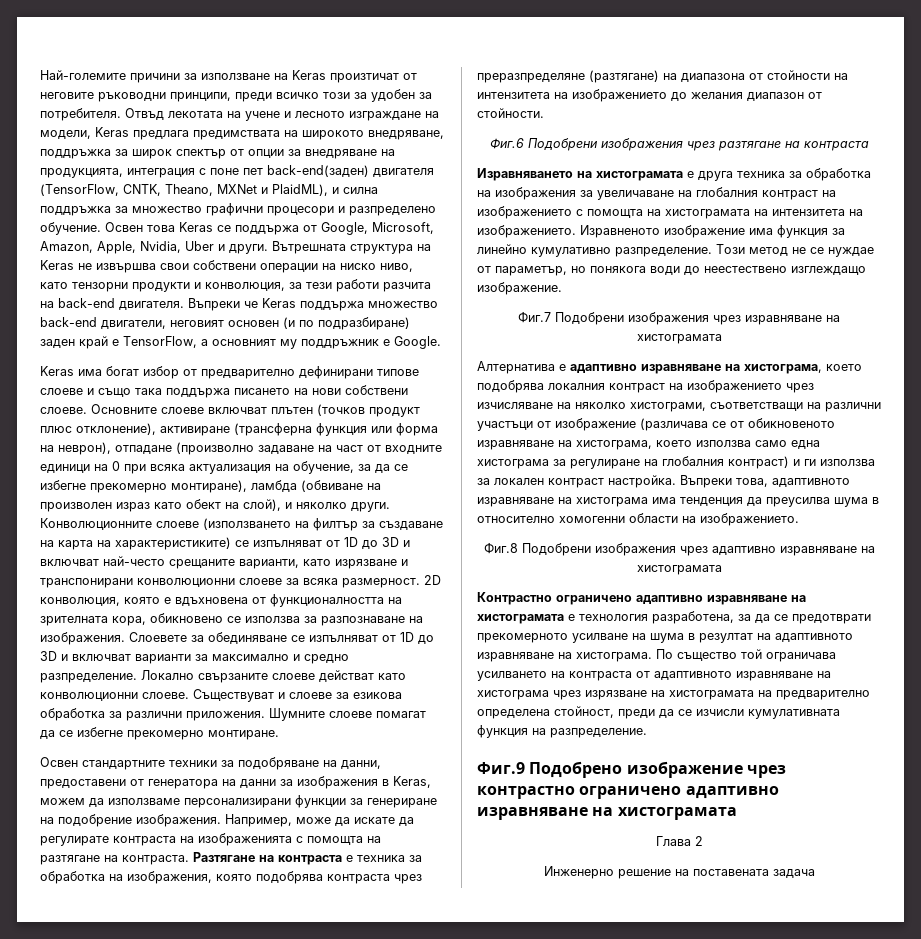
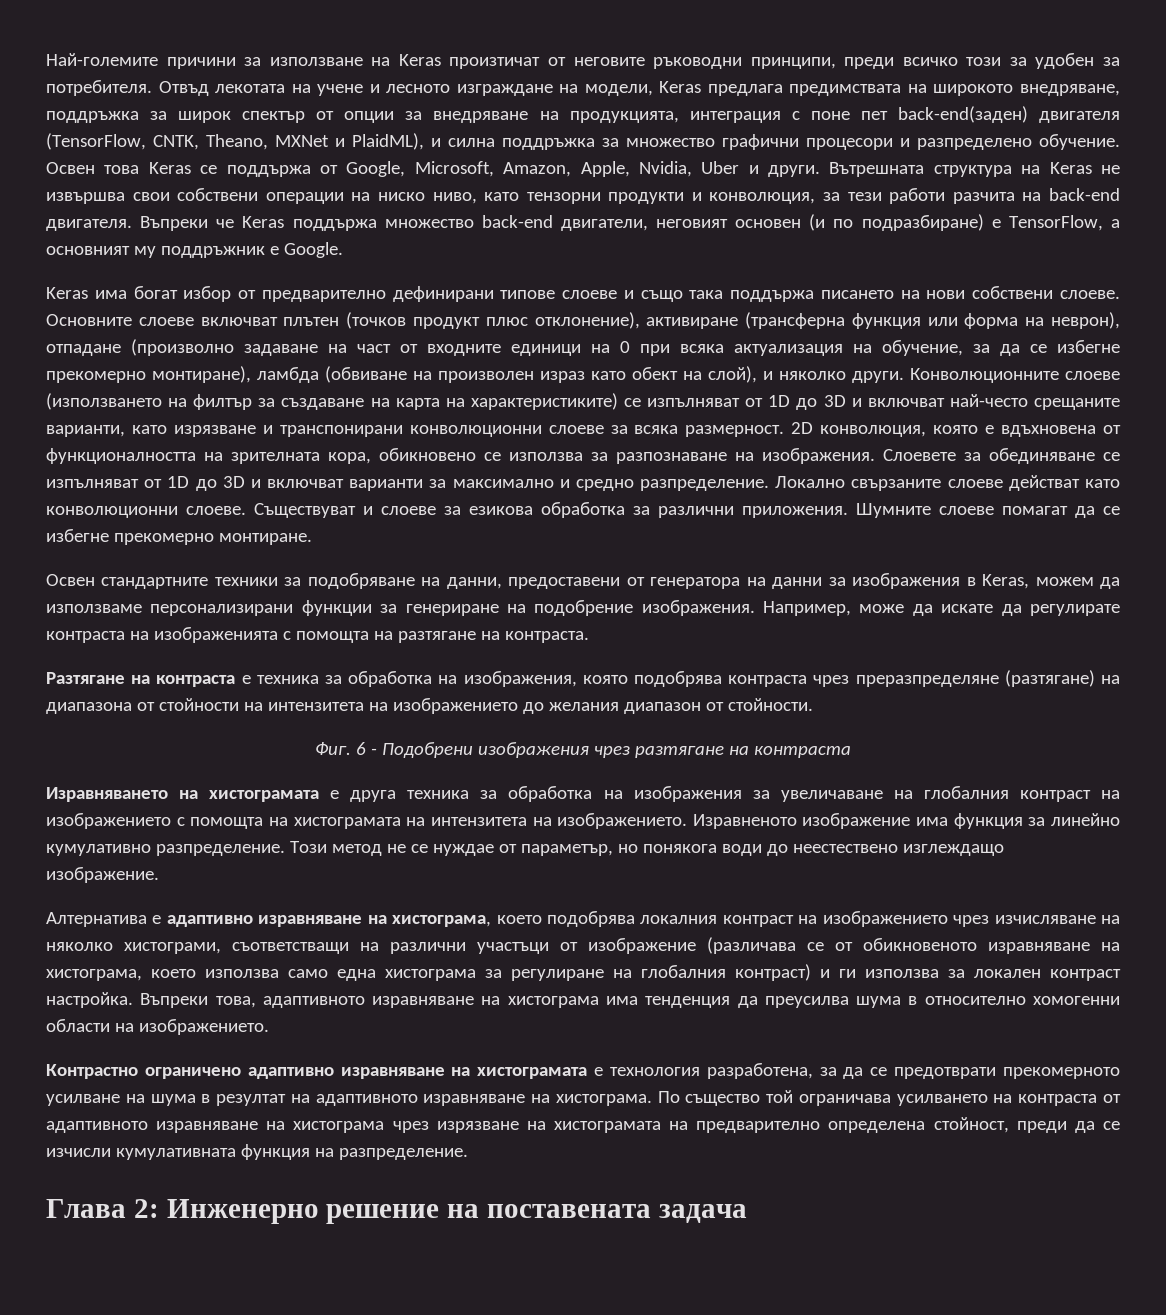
[40,336,108,349] заден край -> (984, 222) none
(189, 860) none -> (589, 637) //
[489,138,524,149] Фиг.6 -> [315,742,378,755] Фиг. 6 -
[518,312,840,325] [636,334,722,344] // Фиг.7 Подобрени изображения чрез изравняване на хистограмата -> (159, 875) none
[483,543,875,556] [636,565,722,575] // Фиг.8 Подобрени изображения чрез адаптивно изравняване на хистограмата -> (269, 1027) none
[477,761,786,778] [477,786,779,799] [477,807,737,820] [655,836,703,846] Фиг.9 Подобрено изображениe чрез контрастно ограничено адаптивно изравняване на хистограмата // Глaвa 2 // -> [46,1199,159,1218] Глава 2:

